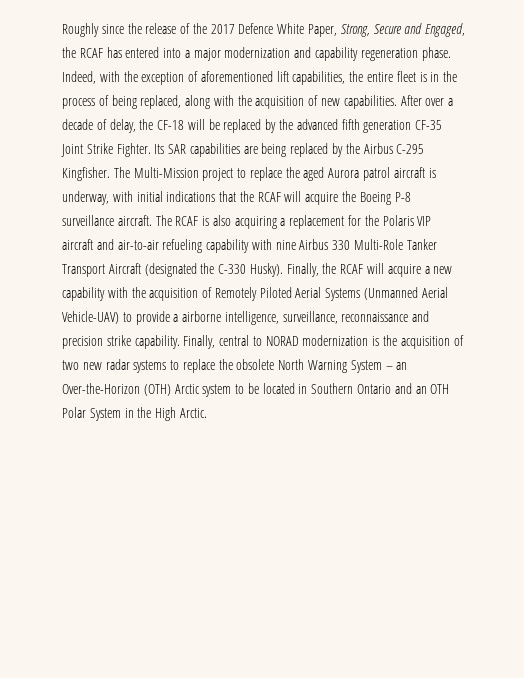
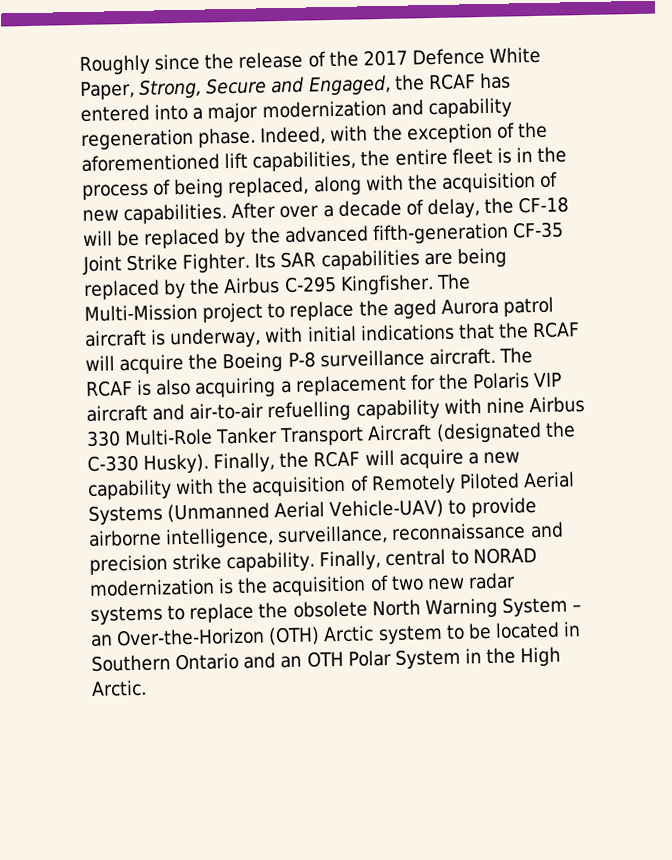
(199, 76) none -> [516,121,548,139] the
[341,119,412,133] fifth generation -> [371,222,509,245] fifth-generation
[162,239,203,253] refueling -> [267,400,352,422] refuelling
[173,314,179,322] a -> (537, 507) none

